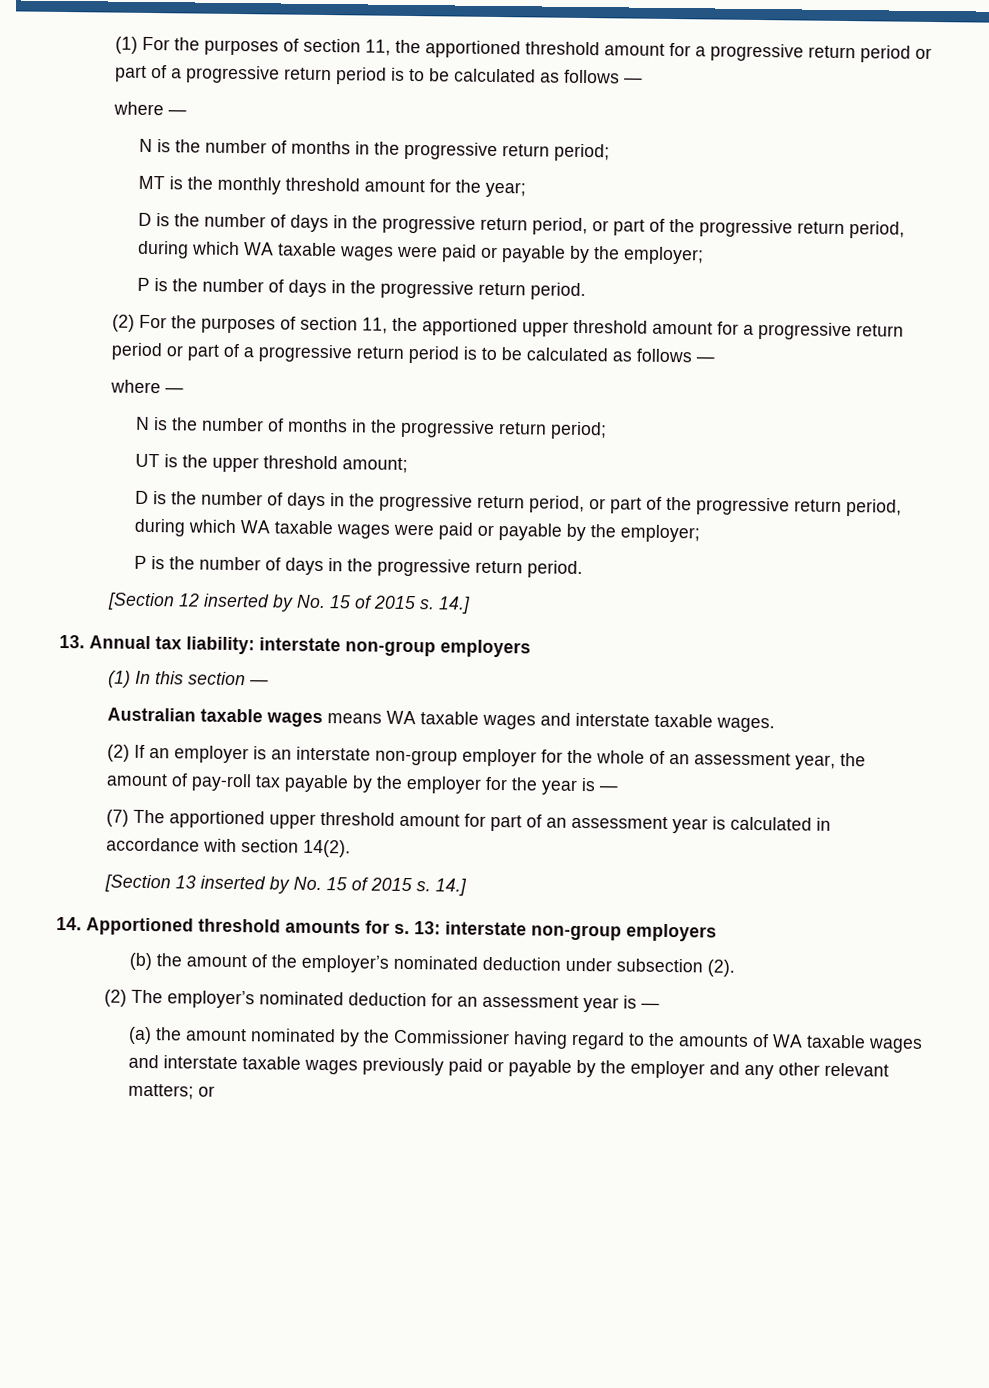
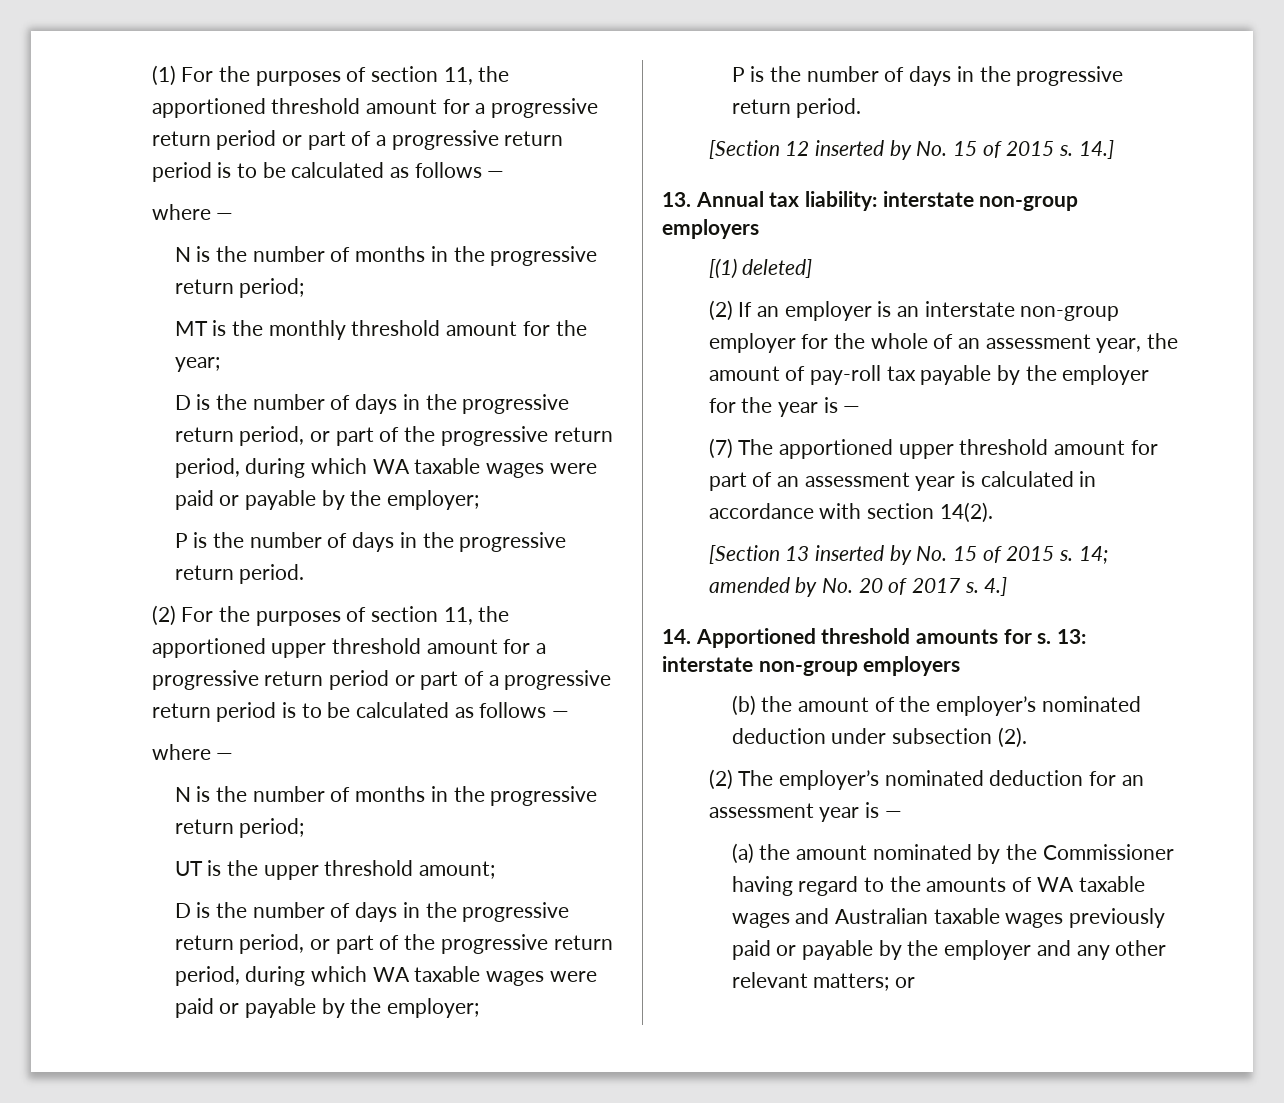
[108,670,270,688] [107,707,776,733] (1) In this section — // Australian taxable wages means WA taxable wages and interstate taxable wages. -> [708,258,813,279] [(1) deleted]
[435,878,468,896] 14.] -> [1078,546,1108,564] [708,577,1008,597] 14; amended by No. 20 of 2017 s. 4.]
[162,1055,238,1070] interstate -> [835,908,929,924] Australian

